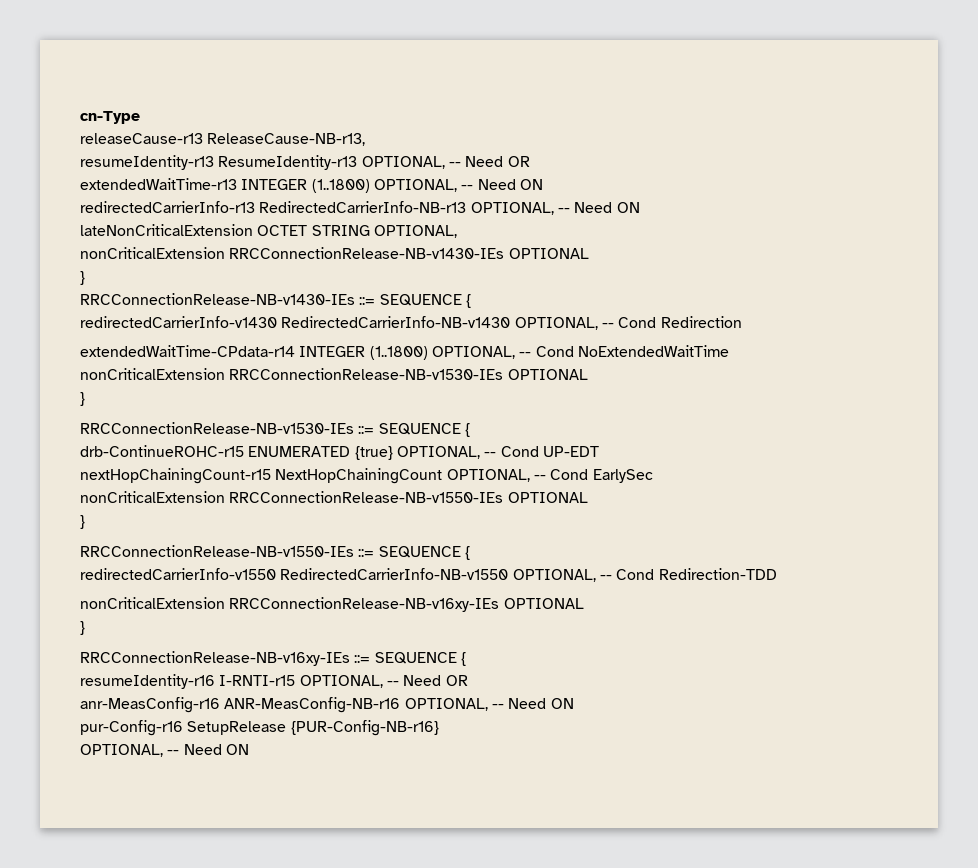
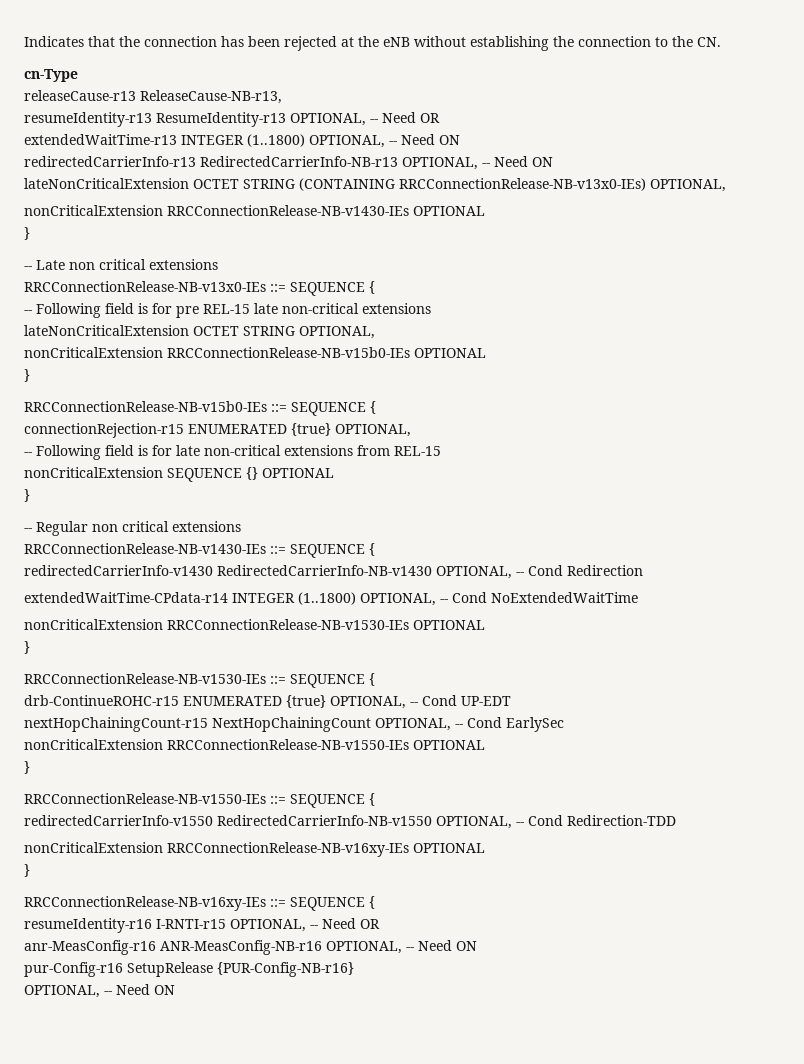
(80, 117) none -> [24,36,721,51] Indicates that the connection has been rejected at the eNB without establishing the connection to the CN. //
(370, 230) none -> [299,178,646,191] (CONTAINING RRCConnectionRelease-NB-v13x0-IEs)
(85, 278) none -> [24,259,218,270] [24,281,375,296] [24,303,431,318] [24,325,375,339] [24,347,486,358] [24,369,30,382] [24,401,376,416] [24,423,411,438] [24,445,441,460] [24,467,334,482] [24,489,30,502] [24,521,241,536] // -- Late non critical extensions // RRCConnectionRelease-NB-v13x0-IEs ::= SEQUENCE { // -- Following field is for pre REL-15 late non-critical extensions // lateNonCriticalExtension OCTET STRING OPTIONAL, // nonCriticalExtension RRCConnectionRelease-NB-v15b0-IEs OPTIONAL // } // RRCConnectionRelease-NB-v15b0-IEs ::= SEQUENCE { // connectionRejection-r15 ENUMERATED {true} OPTIONAL, // -- Following field is for late non-critical extensions from REL-15 // nonCriticalExtension SEQUENCE {} OPTIONAL // } // -- Regular non critical extensions

